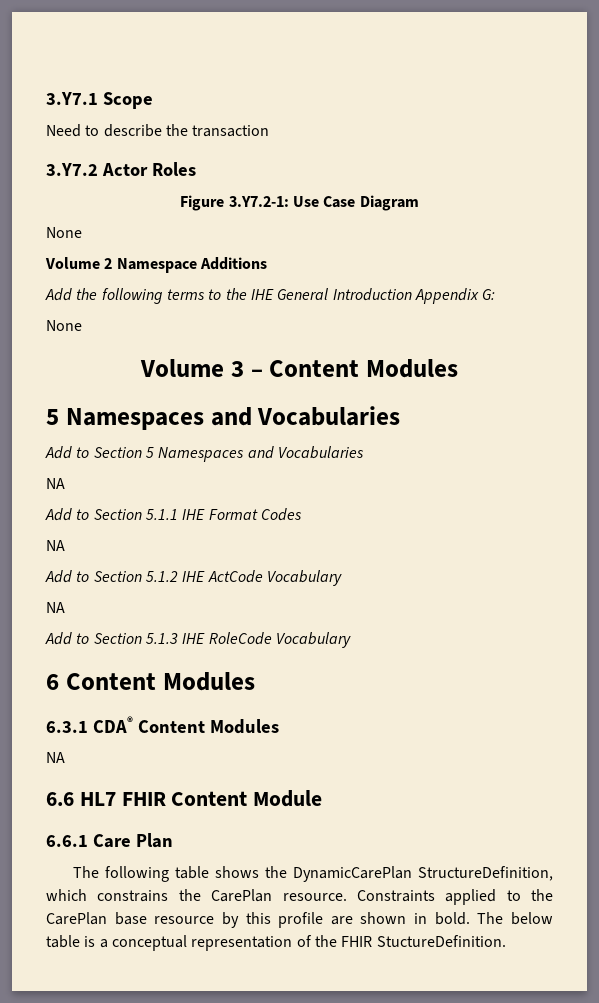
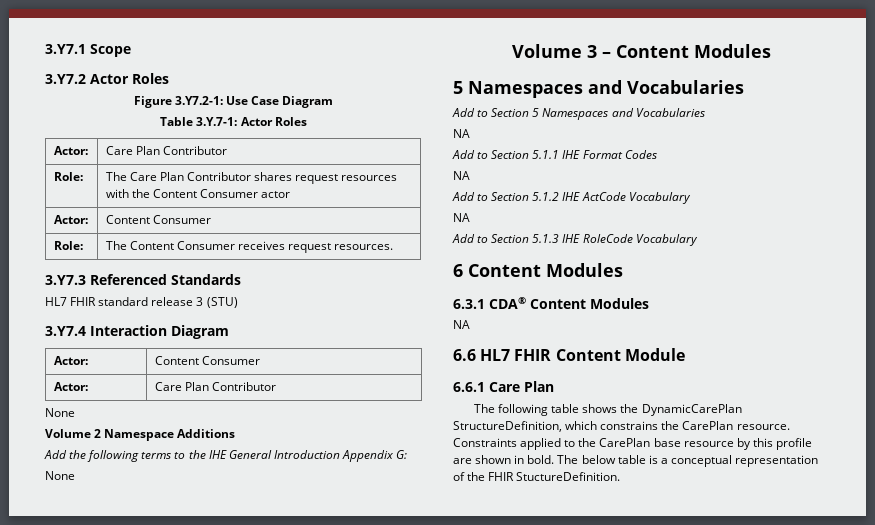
[46,124,270,137] // Need to describe the transaction -> (131, 50) none
(419, 203) none -> [160,117,307,126] [53,146,88,155] [105,146,227,155] [53,172,83,181] [105,172,398,184] [105,189,291,198] [53,215,88,224] [105,215,211,224] [53,241,83,250] [105,241,394,253] [45,274,241,285] [45,297,238,308] [45,325,229,339] [53,356,88,365] [154,356,260,365] [53,382,88,391] [154,382,276,391] // Table 3.Y.7-1: Actor Roles // Actor: | Care Plan Contributor // Role: | The Care Plan Contributor shares request resources with the Content Consumer actor // Actor: | Content Consumer // Role: | The Content Consumer receives request resources. // 3.Y7.3 Referenced Standards // HL7 FHIR standard release 3 (STU) // 3.Y7.4 Interaction Diagram // Actor: | Content Consumer // Actor: | Care Plan Contributor

